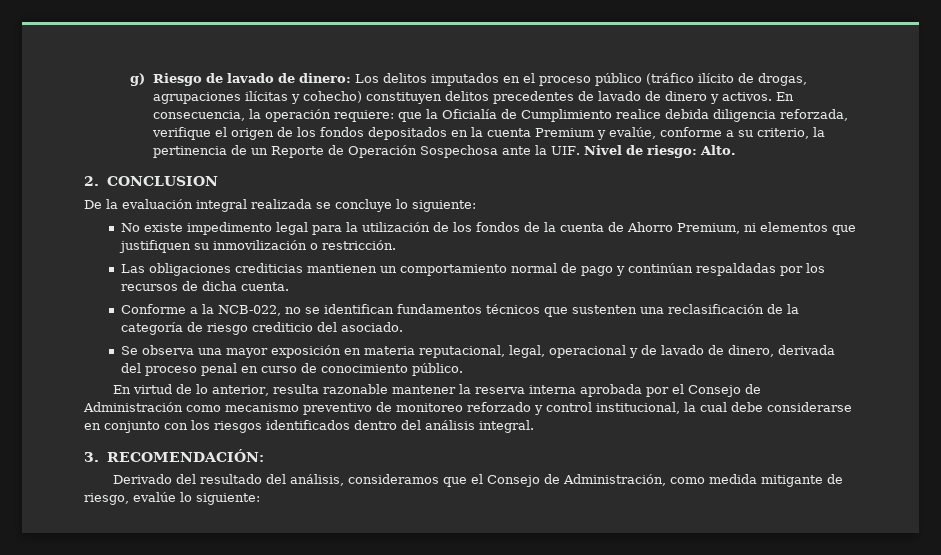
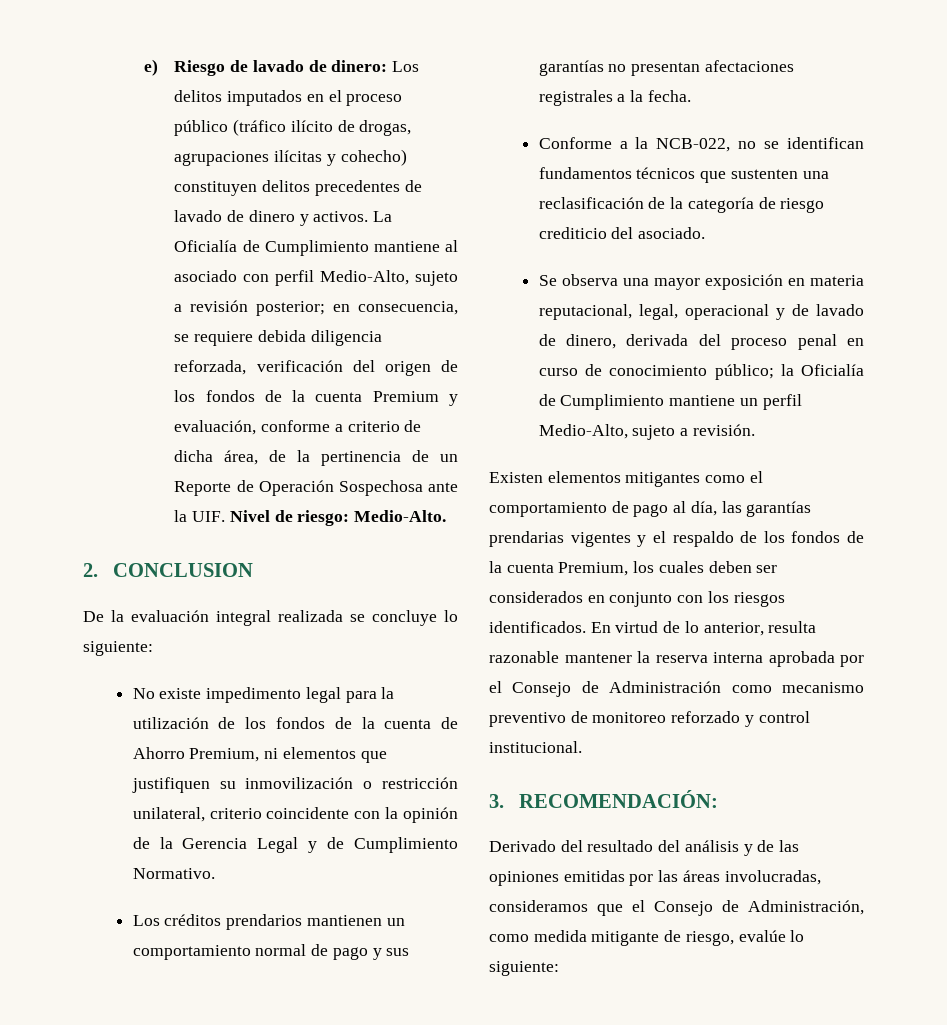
[129,73,145,86] g) -> [143,59,158,76] e)
[775,92,794,101] [152,109,661,122] En consecuencia, la operación requiere: que la Oficialía de Cumplimiento realice -> [373,211,393,222] [174,240,458,256] [174,270,458,286] [174,300,458,316] [174,331,254,346] La Oficialía de Cumplimiento mantiene al asociado con perfil Medio-Alto, sujeto a revisión posterior; en consecuencia, se requiere
[151,127,227,140] verifique el -> [256,360,375,372] verificación del
[367,127,468,140] depositados en -> [264,390,282,402] de
[608,127,656,139] evalúe, -> [174,420,257,435] evaluación,
[737,128,809,139] su criterio, -> [347,420,422,432] [174,450,287,465] criterio de dicha área, de
[699,145,736,155] Alto. -> [354,510,447,522] Medio-Alto.
[322,240,397,250] [121,263,304,276] restricción. // Las obligaciones crediticias -> [382,777,459,789] [132,807,458,823] [132,837,458,853] [132,868,215,879] [132,914,303,930] restricción unilateral, criterio coincidente con la opinión de la Gerencia Legal y de Cumplimiento Normativo. // Los créditos prendarios
[628,263,826,276] [121,281,290,291] continúan respaldadas por los recursos de dicha cuenta. -> [386,948,410,956] [538,60,794,76] [538,90,691,106] sus garantías no presentan afectaciones registrales a la fecha.
[412,363,464,376] público. // -> [714,364,864,380] [538,394,802,410] [538,424,755,440] [489,471,763,487] [489,501,812,517] [489,531,864,547] [489,561,778,576] [489,591,785,607] [489,621,586,633] público; la Oficialía de Cumplimiento mantiene un perfil Medio-Alto, sujeto a revisión. // Existen elementos mitigantes como el comportamiento de pago al día, las garantías prendarias vigentes y el respaldo de los fondos de la cuenta Premium, los cuales deben ser considerados en conjunto con los riesgos identificados.
[596,402,852,414] [84,420,534,433] institucional, la cual debe considerarse en conjunto con los riesgos identificados dentro del análisis integral. -> [489,741,582,753] institucional.
[290,474,345,486] análisis, -> [684,840,800,856] [489,870,821,886] análisis y de las opiniones emitidas por las áreas involucradas,

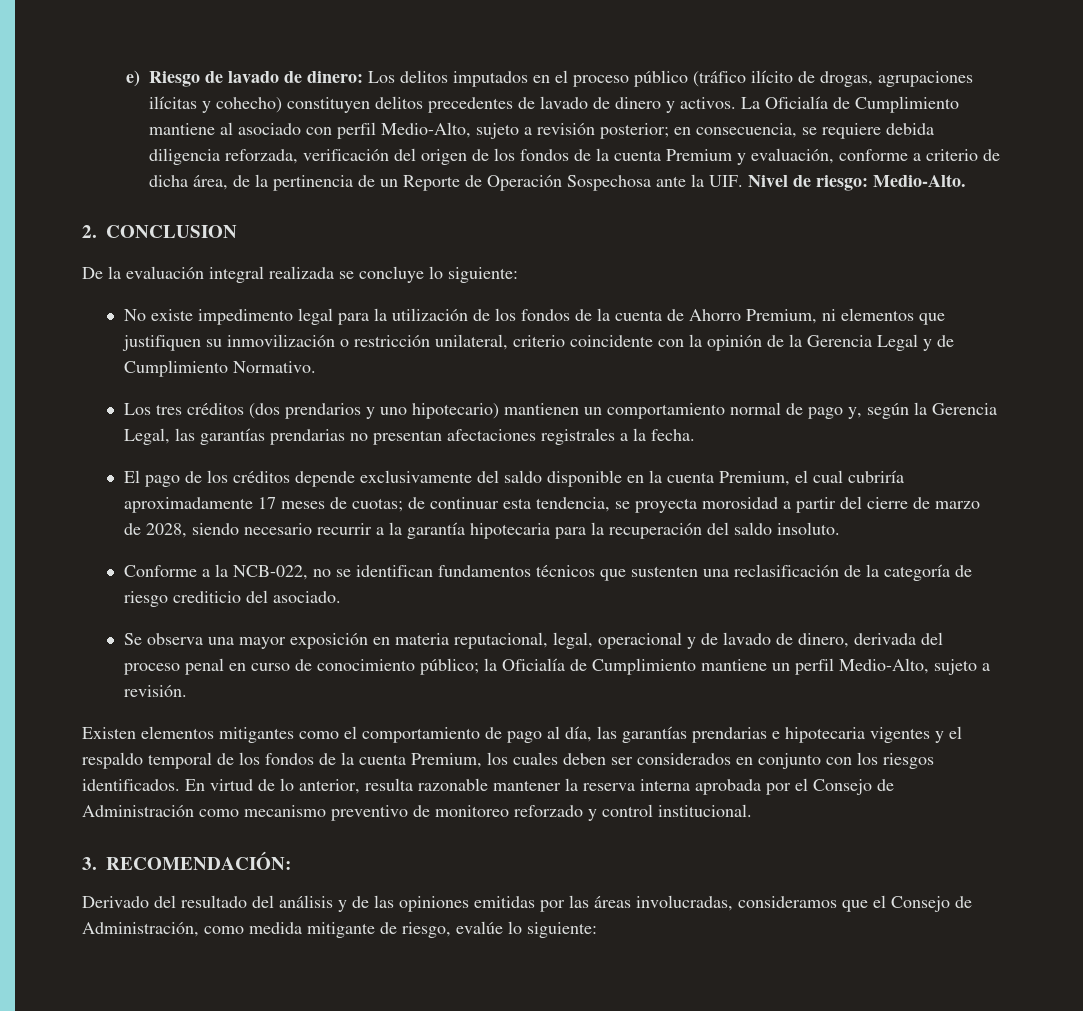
[164,914,303,930] créditos prendarios -> [155,403,499,419] tres créditos (dos prendarios y uno hipotecario)
[372,948,410,960] [538,60,604,76] y sus garantías -> [847,402,997,419] [123,428,345,445] y, según la Gerencia Legal, las garantías prendarias
(691, 96) none -> [123,470,904,487] [123,496,980,513] [123,522,840,539] // El pago de los créditos depende exclusivamente del saldo disponible en la cuenta Premium, el cual cubriría aproximadamente 17 meses de cuotas; de continuar esta tendencia, se proyecta morosidad a partir del cierre de marzo de 2028, siendo necesario recurrir a la garantía hipotecaria para la recuperación del saldo insoluto.
(564, 539) none -> [772,727,865,743] e hipotecaria
(734, 539) none -> [148,752,212,769] temporal

